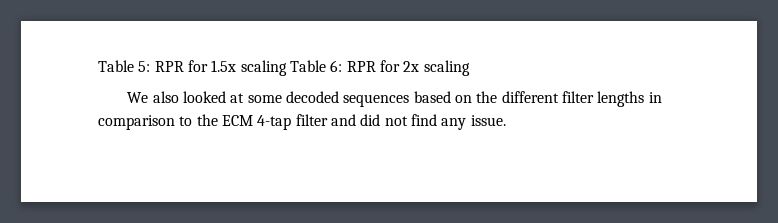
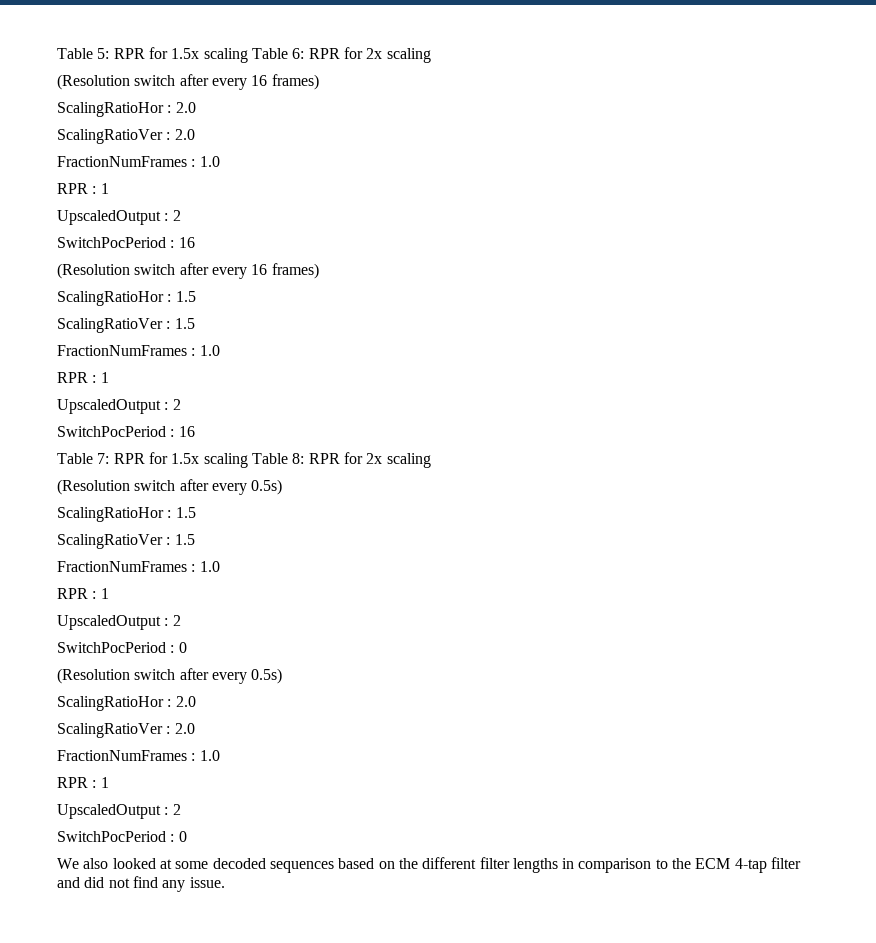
(470, 68) none -> [57,74,319,90] [57,102,196,117] [57,129,195,144] [57,156,220,167] [57,183,109,194] [57,210,181,225] [57,237,195,248] [57,263,319,279] [57,291,196,306] [57,318,195,333] [57,345,220,356] [57,372,109,383] [57,399,181,414] [57,426,195,437] [57,452,431,468] [57,479,283,495] [57,507,196,522] [57,534,195,549] [57,561,220,572] [57,588,109,599] [57,615,181,630] [57,642,187,653] [57,668,283,684] [57,696,196,711] [57,723,195,738] [57,750,220,761] [57,777,109,788] [57,804,181,819] [57,831,187,842] // (Resolution switch after every 16 frames) // ScalingRatioHor : 2.0 // ScalingRatioVer : 2.0 // FractionNumFrames : 1.0 // RPR : 1 // UpscaledOutput : 2 // SwitchPocPeriod : 16 // (Resolution switch after every 16 frames) // ScalingRatioHor : 1.5 // ScalingRatioVer : 1.5 // FractionNumFrames : 1.0 // RPR : 1 // UpscaledOutput : 2 // SwitchPocPeriod : 16 // Table 7: RPR for 1.5x scaling Table 8: RPR for 2x scaling // (Resolution switch after every 0.5s) // ScalingRatioHor : 1.5 // ScalingRatioVer : 1.5 // FractionNumFrames : 1.0 // RPR : 1 // UpscaledOutput : 2 // SwitchPocPeriod : 0 // (Resolution switch after every 0.5s) // ScalingRatioHor : 2.0 // ScalingRatioVer : 2.0 // FractionNumFrames : 1.0 // RPR : 1 // UpscaledOutput : 2 // SwitchPocPeriod : 0

